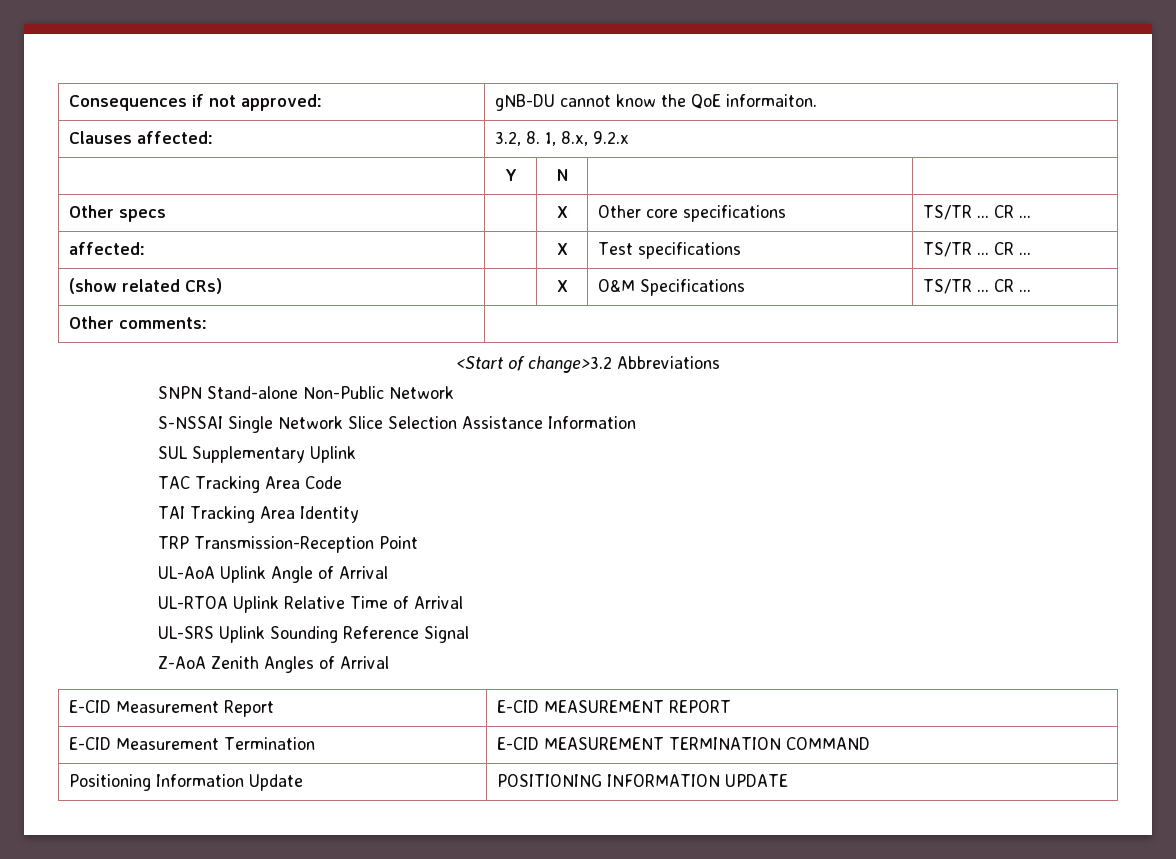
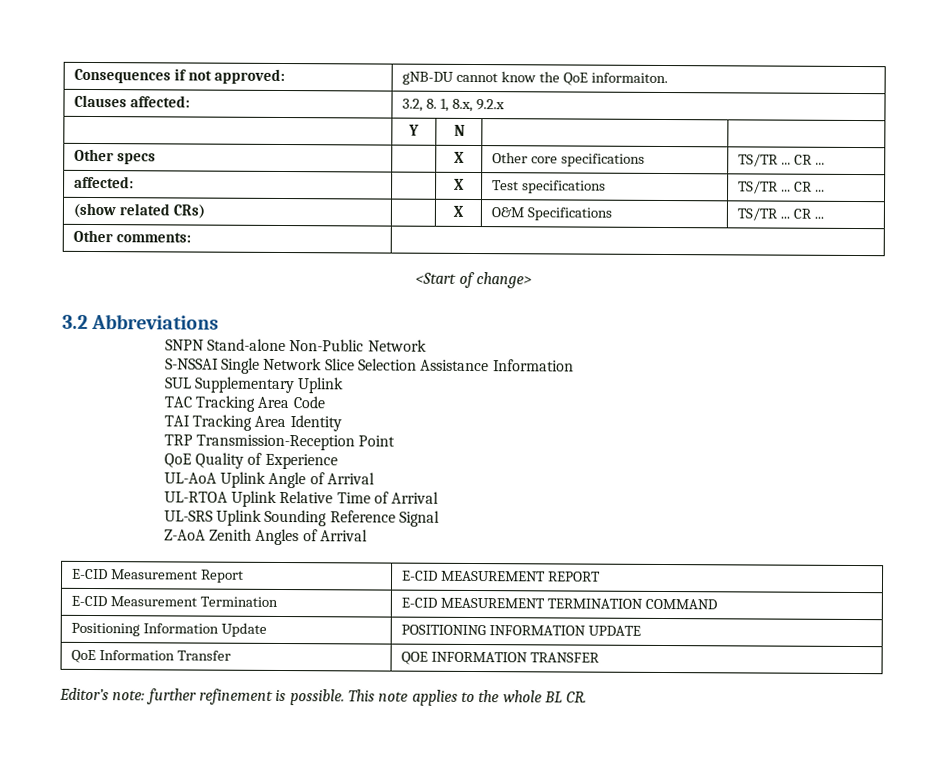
[528,356,612,373] change>3.2 -> [475,272,532,289] [62,314,88,329] change> // 3.2
(419, 542) none -> [163,452,338,470] // QoE Quality of Experience
(788, 780) none -> [71,649,231,664] [401,651,600,665] [59,687,588,706] // QoE Information Transfer | QOE INFORMATION TRANSFER // Editor’s note: further refinement is possible. This note applies to the whole BL CR.

